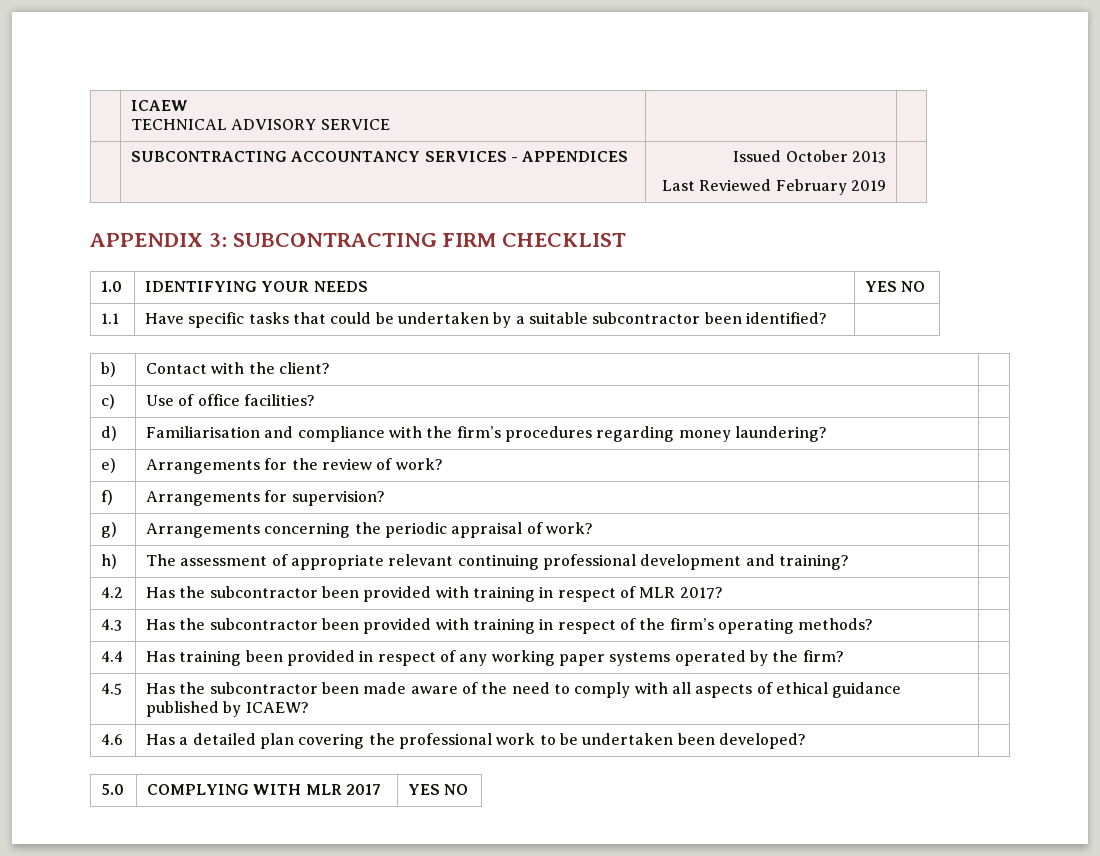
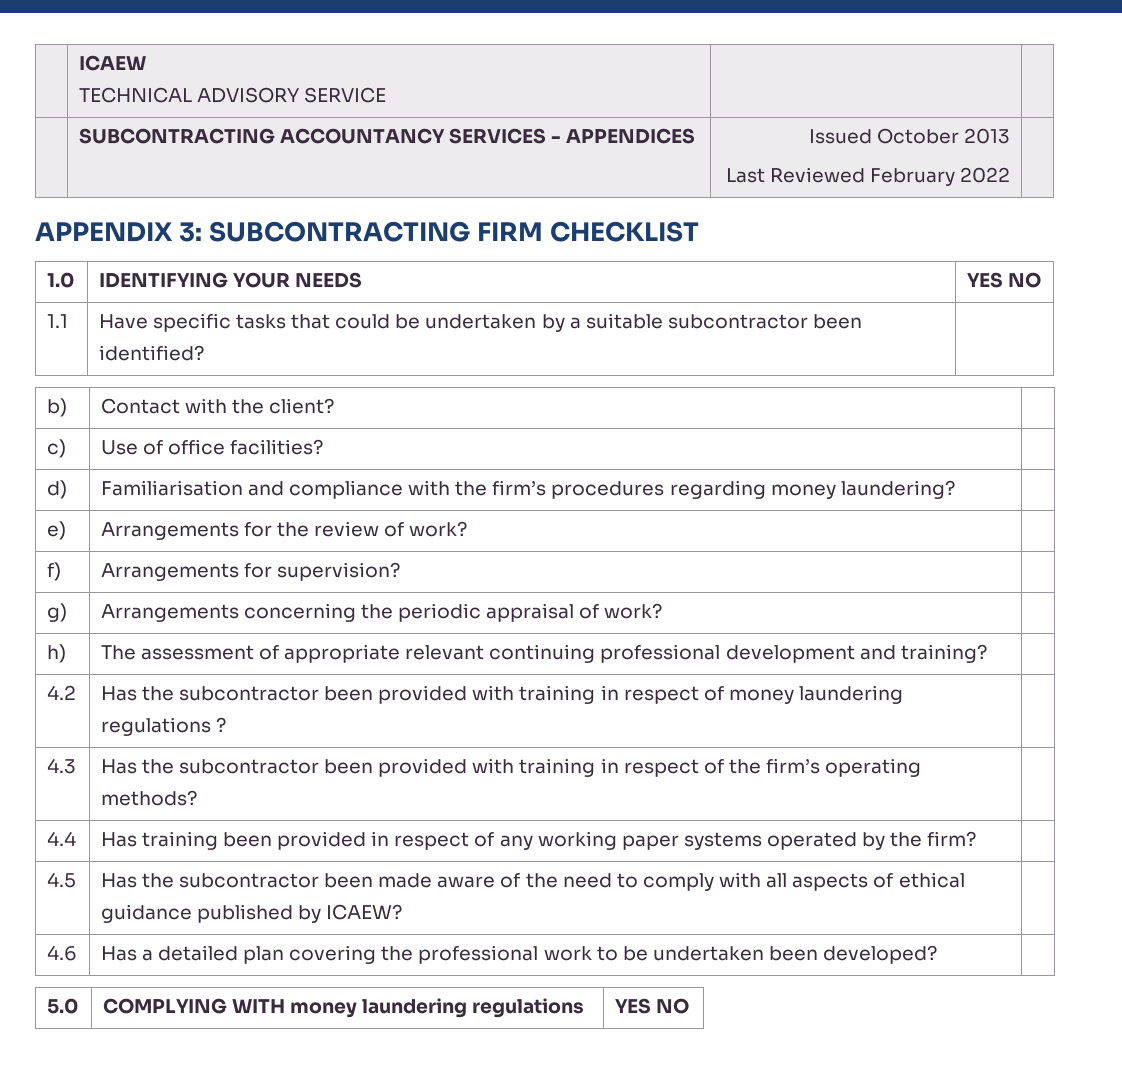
[850,180,886,191] 2019 -> [960,167,1011,183] 2022
[639,587,723,599] MLR 2017? -> [728,685,904,704] [100,717,226,736] money laundering regulations ?
[305,784,382,795] MLR 2017 -> [289,998,585,1018] money laundering regulations

